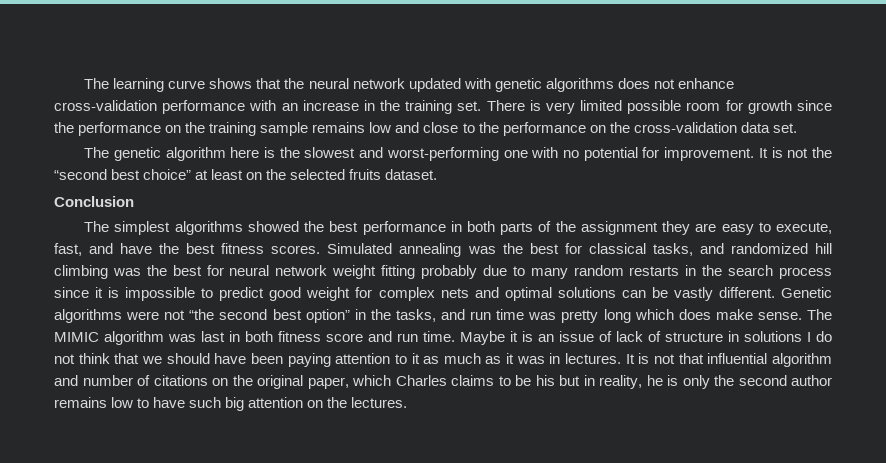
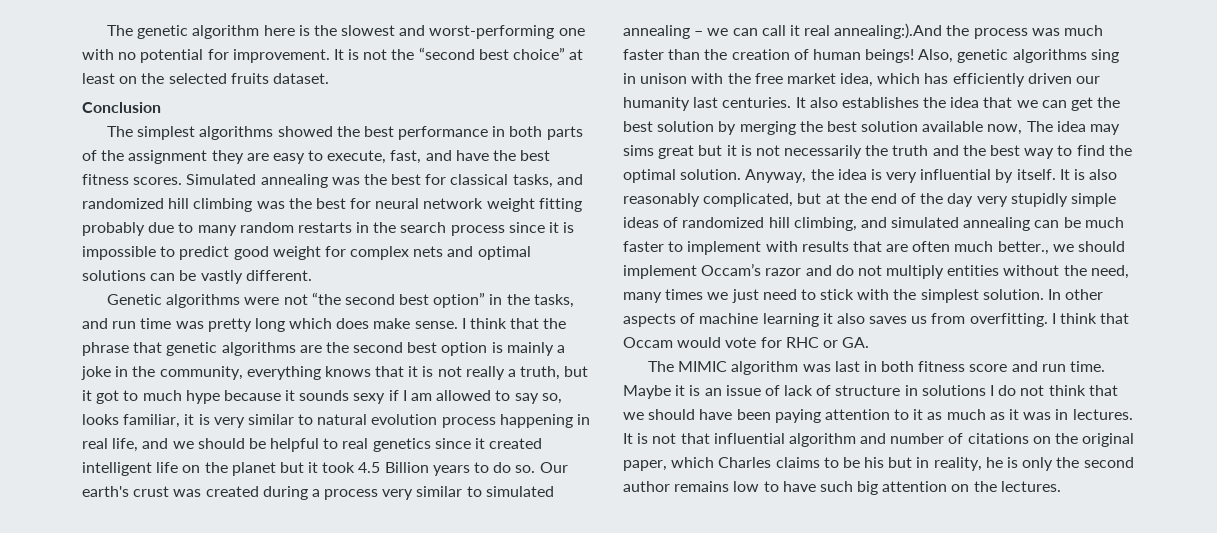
[84,78,734,92] [54,100,832,114] [54,122,797,136] [84,147,110,158] The learning curve shows that the neural network updated with genetic algorithms does not enhance cross-validation performance with an increase in the training set. There is very limited possible room for growth since the performance on the training sample remains low and close to the performance on the cross-validation data set. // The -> [106,25,133,36] The
(775, 292) none -> (312, 275) //
(802, 316) none -> [461,318,567,329] [82,342,566,356] [81,366,589,380] [82,390,562,404] [82,414,591,428] [82,438,543,452] [82,462,568,476] [82,486,554,500] [623,23,1104,39] [623,49,1119,63] [623,73,1101,87] [623,97,1121,111] [623,121,1121,135] [623,145,1132,159] [623,169,1118,183] [623,193,1117,207] [623,217,1124,231] [623,241,1126,255] [623,263,1129,279] [623,289,1104,303] [623,313,1130,327] [623,337,870,348] I think that the phrase that genetic algorithms are the second best option is mainly a joke in the community, everything knows that it is not really a truth, but it got to much hype because it sounds sexy if I am allowed to say so, looks familiar, it is very similar to natural evolution process happening in real life, and we should be helpful to real genetics since it created intelligent life on the planet but it took 4.5 Billion years to do so. Our earth's crust was created during a process very similar to simulated annealing – we can call it real annealing:).And the process was much faster than the creation of human beings! Also, genetic algorithms sing in unison with the free market idea, which has efficiently driven our humanity last centuries. It also establishes the idea that we can get the best solution by merging the best solution available now, The idea may sims great but it is not necessarily the truth and the best way to find the optimal solution. Anyway, the idea is very influential by itself. It is also reasonably complicated, but at the end of the day very stupidly simple ideas of randomized hill climbing, and simulated annealing can be much faster to implement with results that are often much better., we should implement Occam’s razor and do not multiply entities without the need, many times we just need to stick with the simplest solution. In other aspects of machine learning it also saves us from overfitting. I think that Occam would vote for RHC or GA. //

